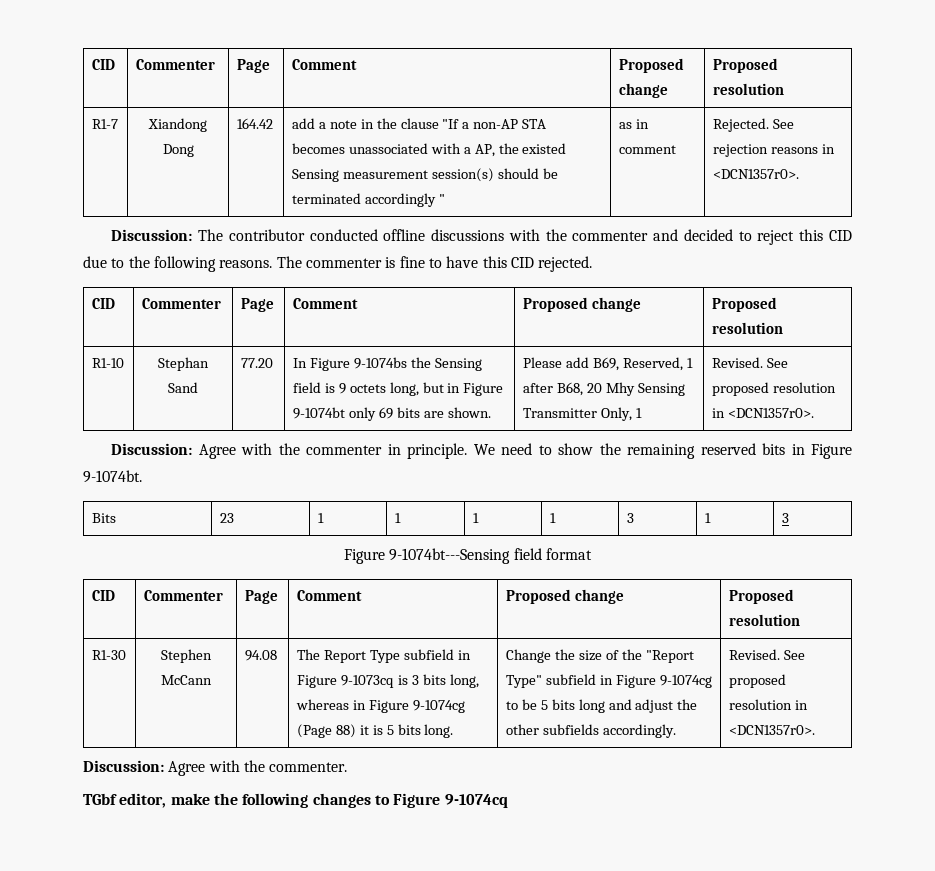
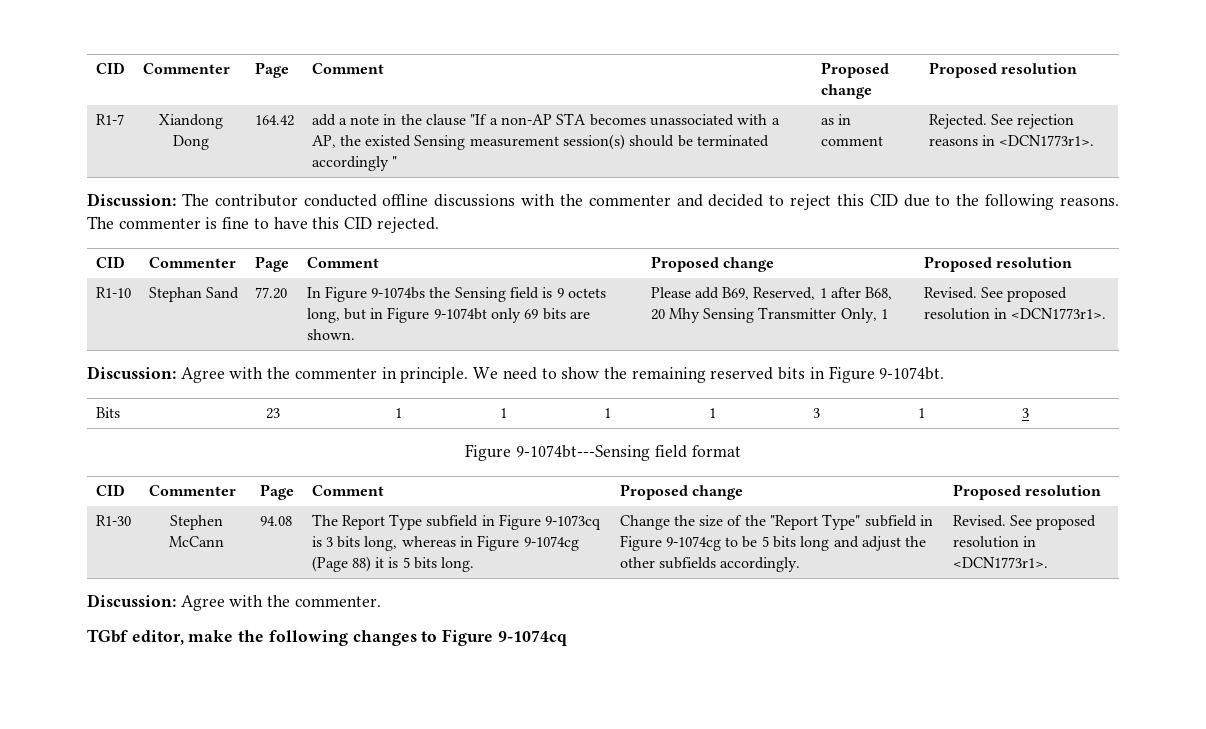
[712,169,799,179] <DCN1357r0>. -> [999,135,1095,146] <DCN1773r1>.
[727,408,814,418] <DCN1357r0>. -> [1011,308,1107,319] <DCN1773r1>.
[728,725,815,735] <DCN1357r0>. -> [952,557,1048,568] <DCN1773r1>.

